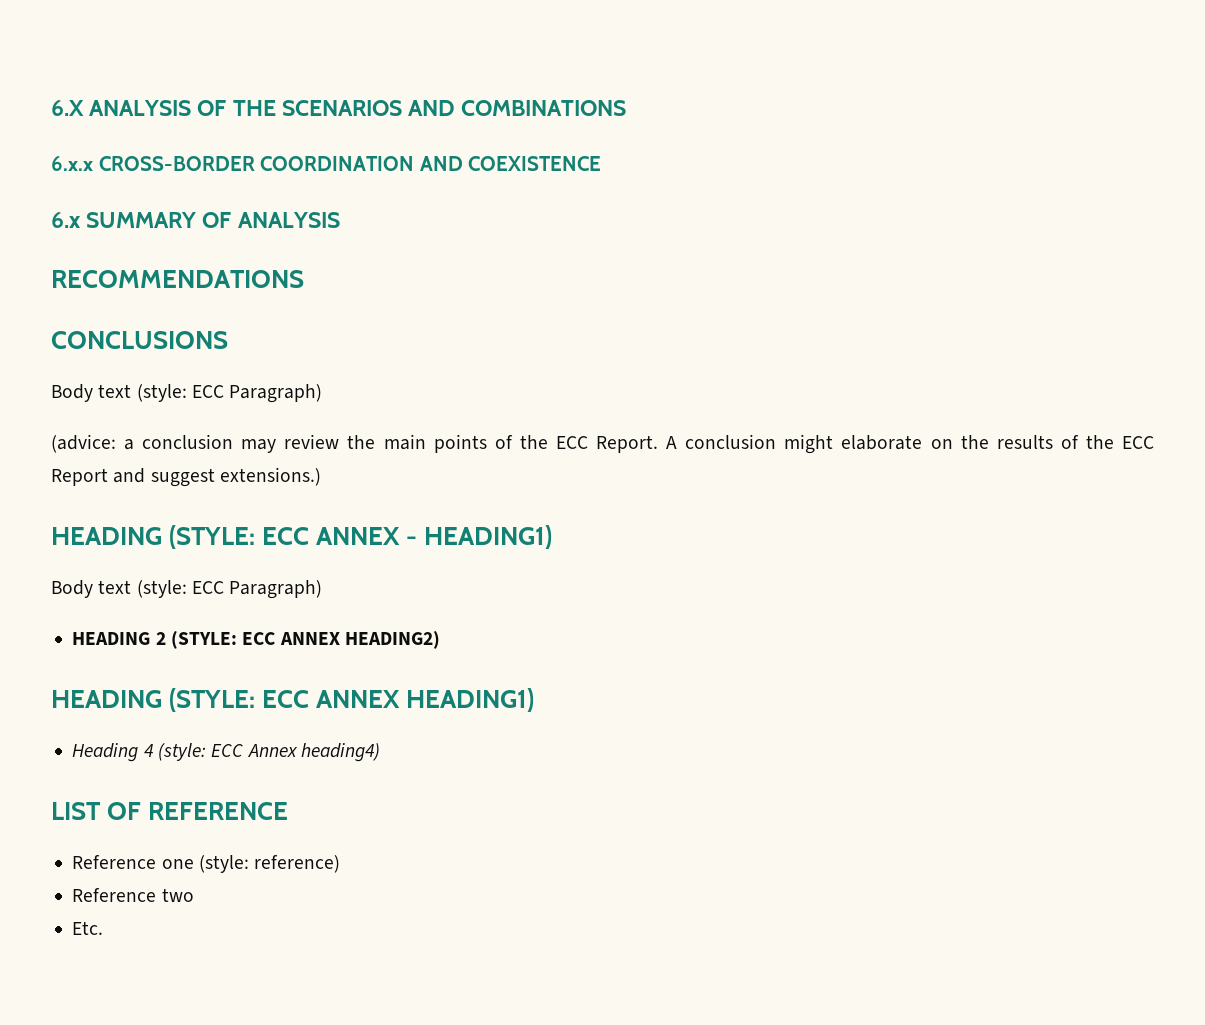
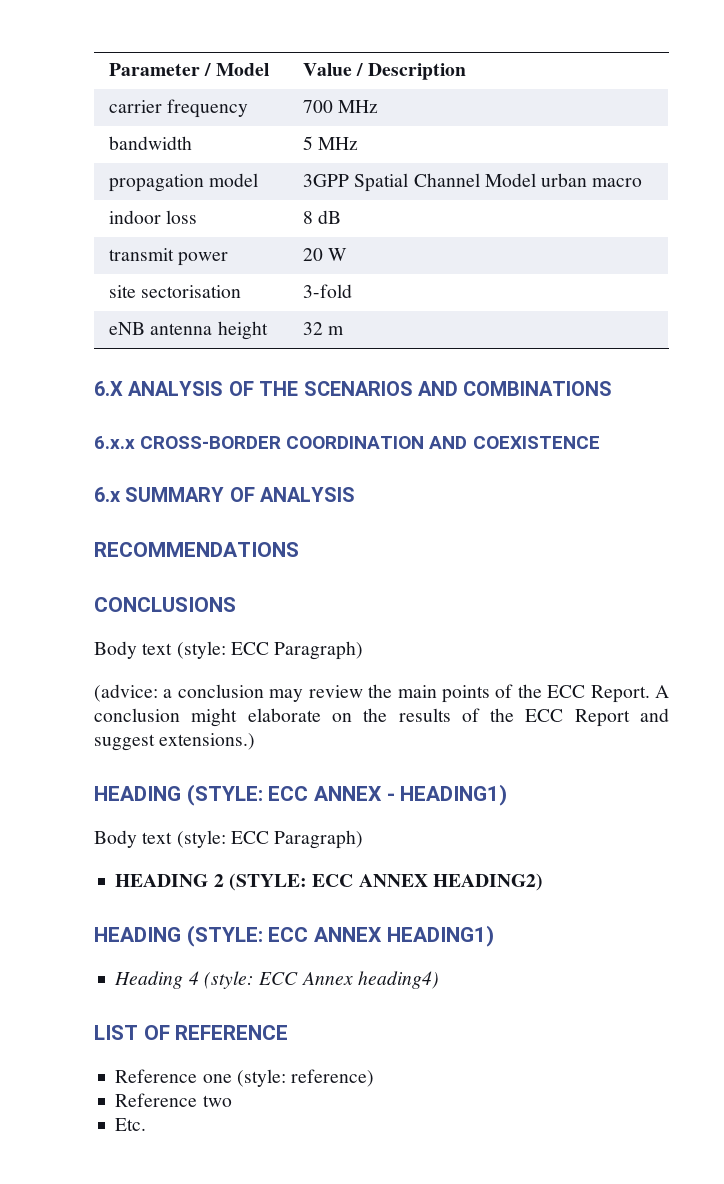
(51, 108) none -> [109,63,269,76] [303,63,466,80] [109,99,249,118] [303,100,379,113] [109,136,193,150] [303,136,359,150] [109,173,259,192] [303,173,643,192] [109,210,198,224] [303,210,342,224] [109,248,229,266] [303,248,348,261] [109,285,242,298] [303,284,353,298] [109,321,268,340] [303,322,345,335] Parameter / Model | Value / Description // carrier frequency | 700 MHz // bandwidth | 5 MHz // propagation model | 3GPP Spatial Channel Model urban macro // indoor loss | 8 dB // transmit power | 20 W // site sectorisation | 3-fold // eNB antenna height | 32 m //

